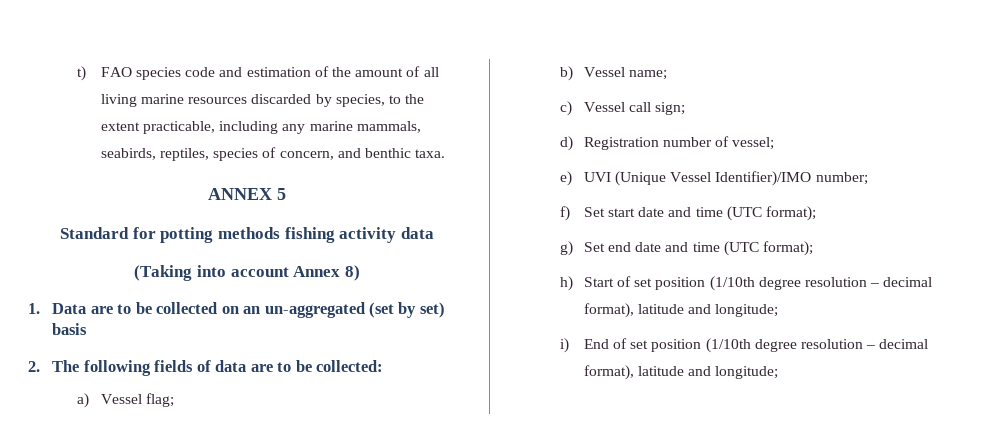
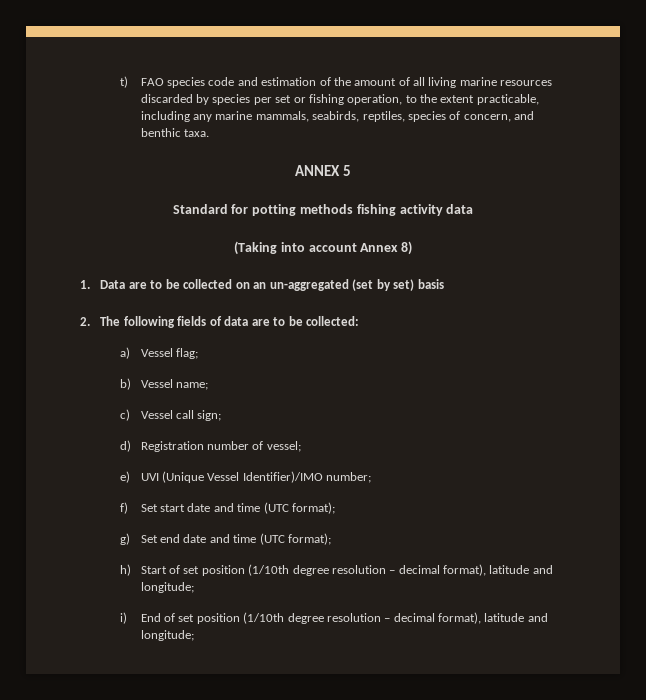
[335,94,385,107] species, -> [212,94,403,105] species per set or fishing operation,

